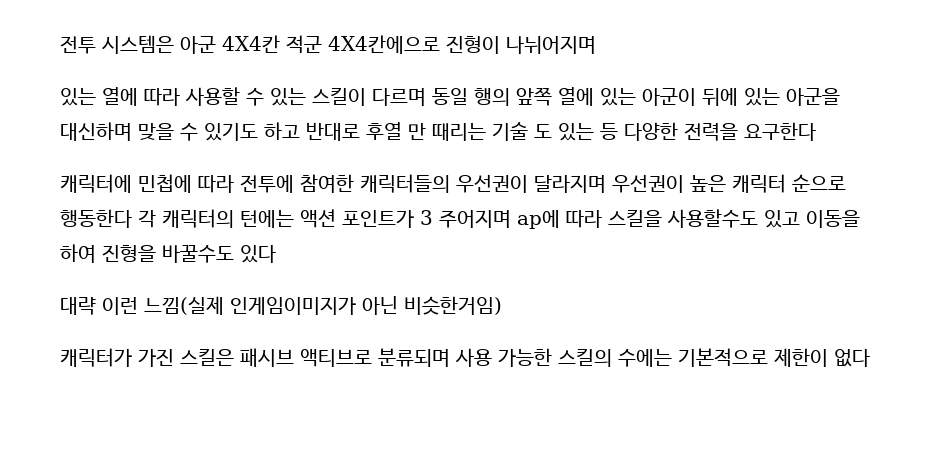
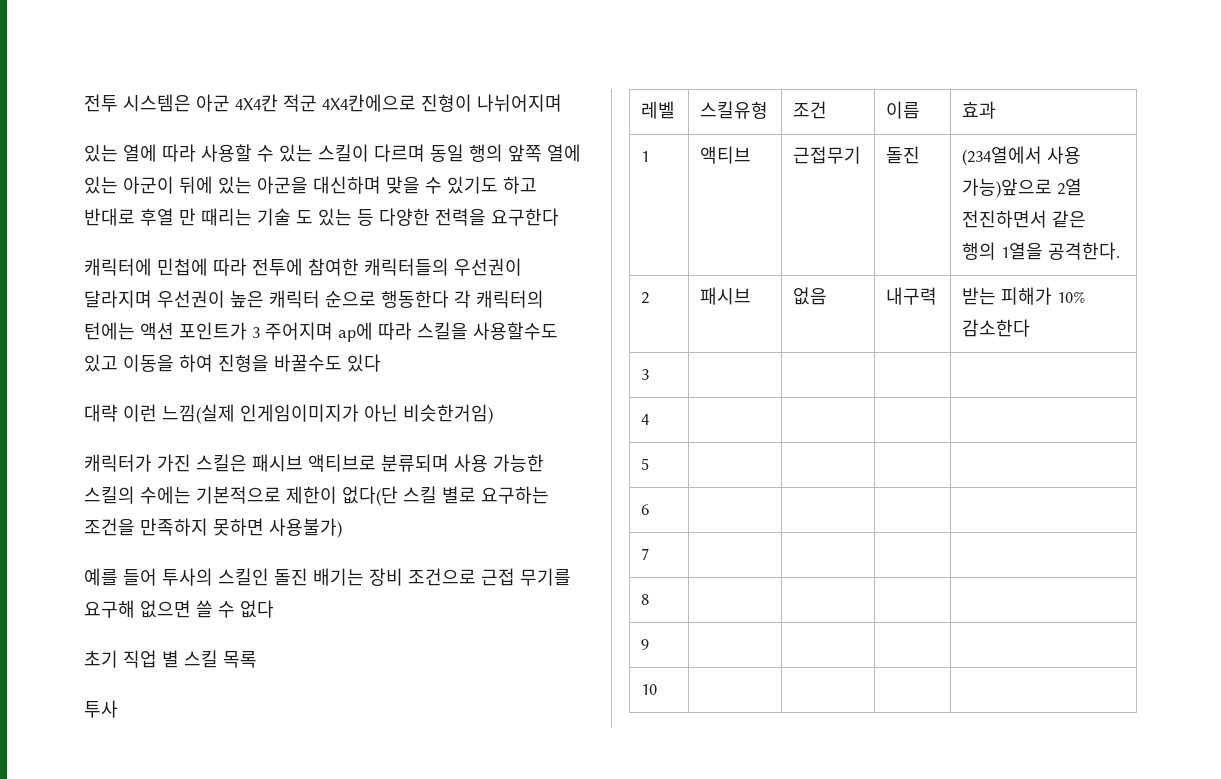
[834,349,870,367] 없다 -> [342,486,549,506] [84,518,342,538] [84,568,571,586] [84,600,274,618] [84,650,257,668] [84,700,118,718] [641,101,676,119] [700,101,769,119] [793,101,828,119] [886,101,921,119] [962,101,997,119] [641,151,650,162] [700,146,752,164] [793,146,862,164] [886,146,921,164] [962,146,1082,166] [962,178,1083,198] [962,210,1087,228] [962,242,1121,260] [641,292,650,304] [700,287,752,305] [793,287,828,305] [886,287,938,305] [962,287,1086,305] [962,319,1031,337] [641,369,650,380] [641,414,650,425] [641,458,650,470] [641,504,650,515] [641,548,650,560] [641,594,650,605] [641,639,650,650] [641,684,658,695] 없다(단 스킬 별로 요구하는 조건을 만족하지 못하면 사용불가) // 예를 들어 투사의 스킬인 돌진 배기는 장비 조건으로 근접 무기를 요구해 없으면 쓸 수 없다 // 초기 직업 별 스킬 목록 // 투사 // 레벨 | 스킬유형 | 조건 | 이름 | 효과 // 1 | 액티브 | 근접무기 | 돌진 | (234열에서 사용 가능)앞으로 2열 전진하면서 같은 행의 1열을 공격한다. // 2 | 패시브 | 없음 | 내구력 | 받는 피해가 10% 감소한다 // 3 | | | | // 4 | | | | // 5 | | | | // 6 | | | | // 7 | | | | // 8 | | | | // 9 | | | | // 10 | | | |

